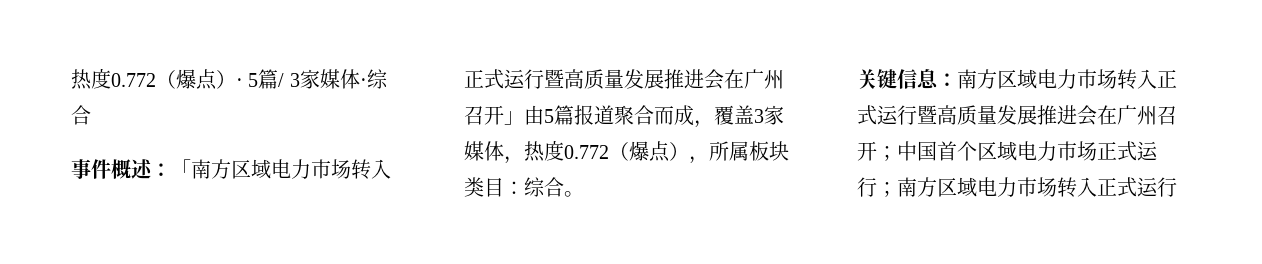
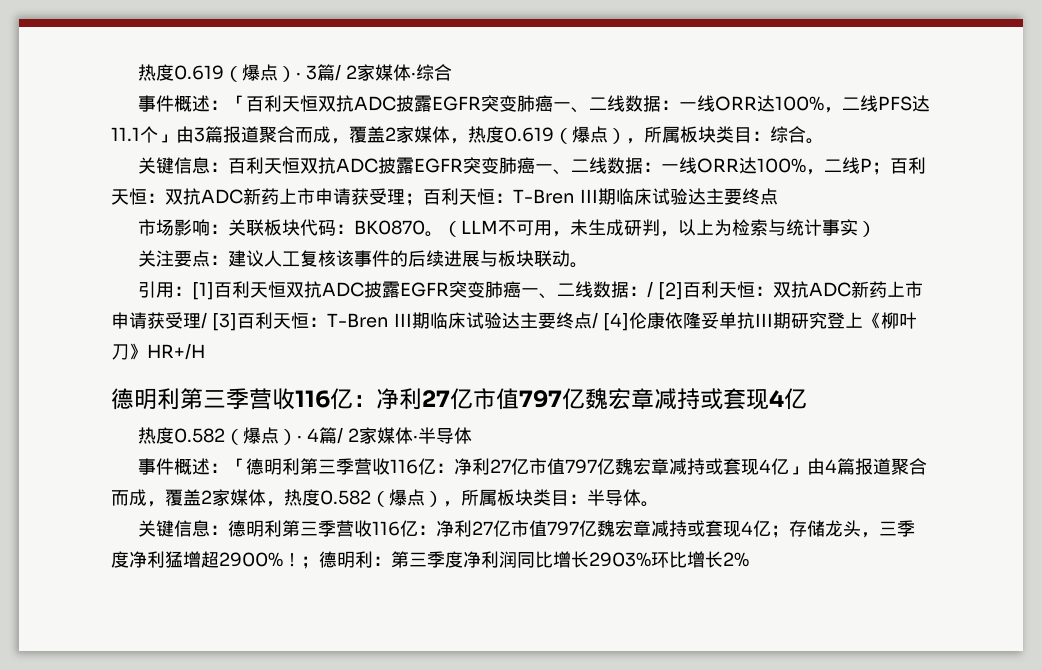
[71,68,300,90] 热度0.772（爆点）· 5篇/ 3 -> [138,64,357,82] 热度0.619（爆点）· 3篇/ 2
[191,159,391,180] [464,69,784,90] [464,105,784,128] [464,140,609,164] 南方区域电力市场转入正式运行暨高质量发展推进会在广州召开」由5篇报道聚合而成，覆盖3家媒体，热度0.772 -> [246,95,931,113] [111,126,554,144] 百利天恒双抗ADC披露EGFR突变肺癌一、二线数据：一线ORR达100%，二线PFS达11.1个」由3篇报道聚合而成，覆盖2家媒体，热度0.619
[957,69,1177,90] [857,105,1177,126] [857,141,1158,161] [857,177,1177,198] 南方区域电力市场转入正式运行暨高质量发展推进会在广州召开；中国首个区域电力市场正式运行；南方区域电力市场转入正式运行 -> [228,157,927,175] [111,188,778,206] [138,219,877,237] [138,250,589,268] [138,281,924,300] [111,312,917,331] [111,343,205,360] [111,388,807,410] [138,427,472,445] [138,458,928,475] [111,489,659,507] [138,520,916,538] [111,551,749,569] 百利天恒双抗ADC披露EGFR突变肺癌一、二线数据：一线ORR达100%，二线P；百利天恒：双抗ADC新药上市申请获受理；百利天恒：T-Bren III期临床试验达主要终点 // 市场影响：关联板块代码：BK0870。（LLM不可用，未生成研判，以上为检索与统计事实） // 关注要点：建议人工复核该事件的后续进展与板块联动。 // 引用：[1]百利天恒双抗ADC披露EGFR突变肺癌一、二线数据：/ [2]百利天恒：双抗ADC新药上市申请获受理/ [3]百利天恒：T-Bren III期临床试验达主要终点/ [4]伦康依隆妥单抗III期研究登上《柳叶刀》HR+/H // 德明利第三季营收116亿：净利27亿市值797亿魏宏章减持或套现4亿 // 热度0.582（爆点）· 4篇/ 2家媒体·半导体 // 事件概述：「德明利第三季营收116亿：净利27亿市值797亿魏宏章减持或套现4亿」由4篇报道聚合而成，覆盖2家媒体，热度0.582（爆点），所属板块类目：半导体。 // 关键信息：德明利第三季营收116亿：净利27亿市值797亿魏宏章减持或套现4亿；存储龙头，三季度净利猛增超2900%！；德明利：第三季度净利润同比增长2903%环比增长2%

